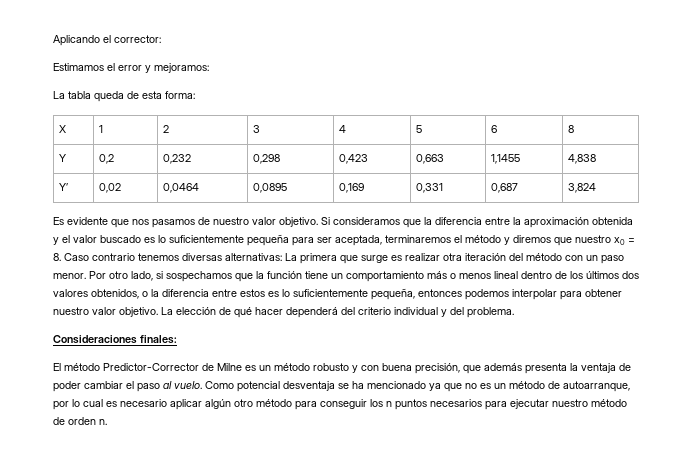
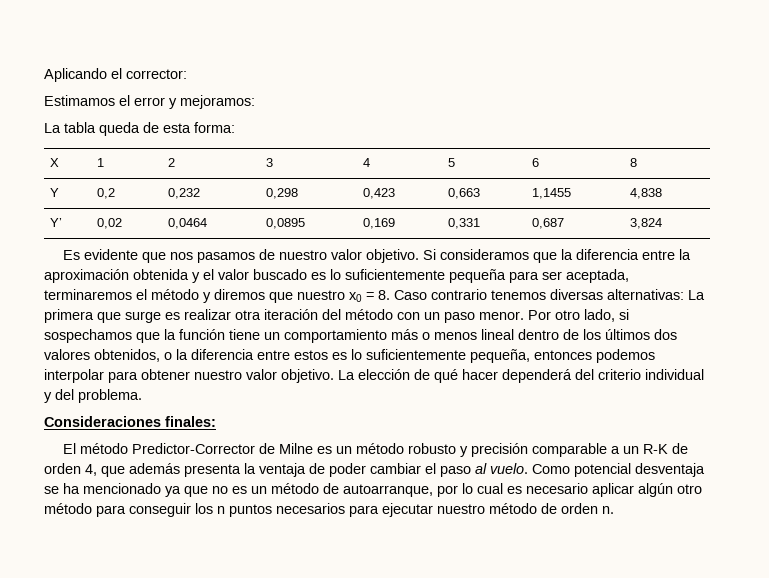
[361,363,460,374] con buena precisión, -> [470,443,688,457] [44,463,97,476] precisión comparable a un R-K de orden 4,

